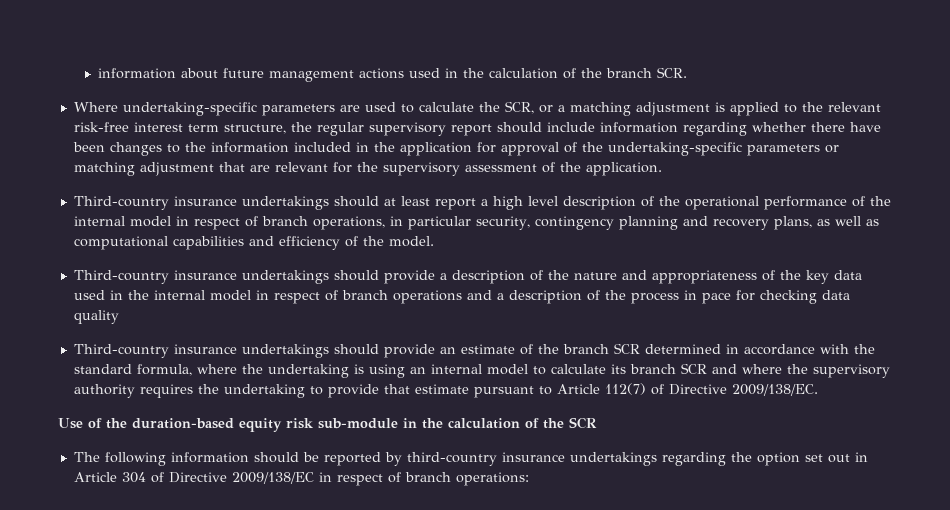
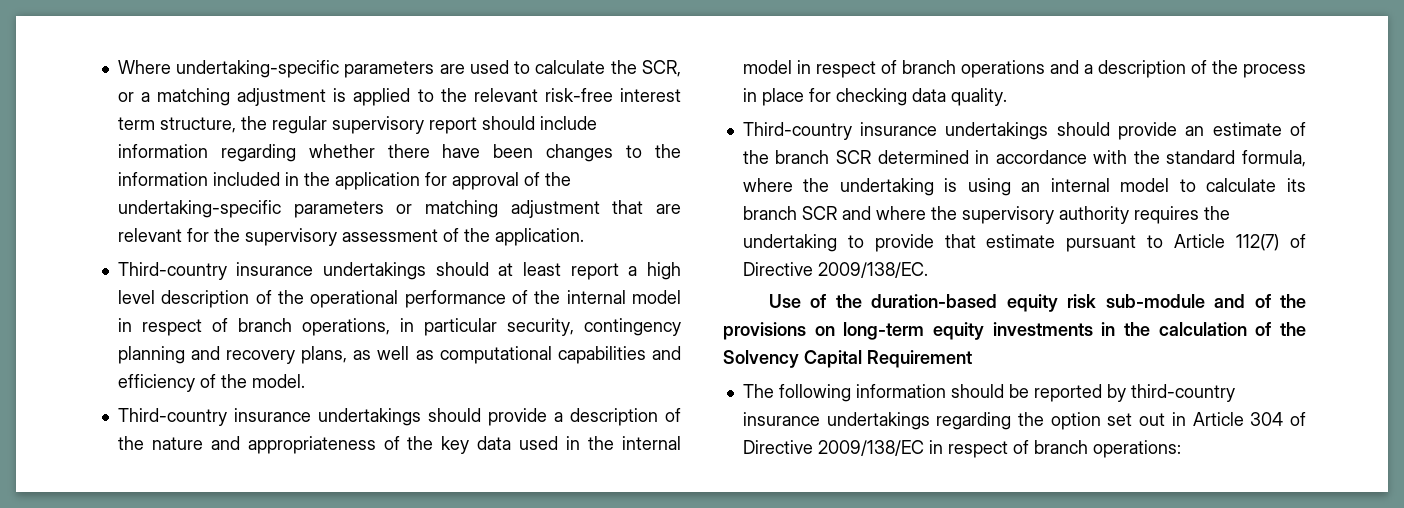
[98,67,688,82] information about future management actions used in the calculation of the branch SCR. // -> (117, 67) none
[701,292,731,304] pace -> [761,88,804,106] place
[73,310,119,324] quality -> [950,88,1007,106] quality.
[403,417,597,429] in the calculation of the SCR -> [1214,294,1306,308] [723,322,1306,340] [723,350,972,368] and of the provisions on long-term equity investments in the calculation of the Solvency Capital Requirement

